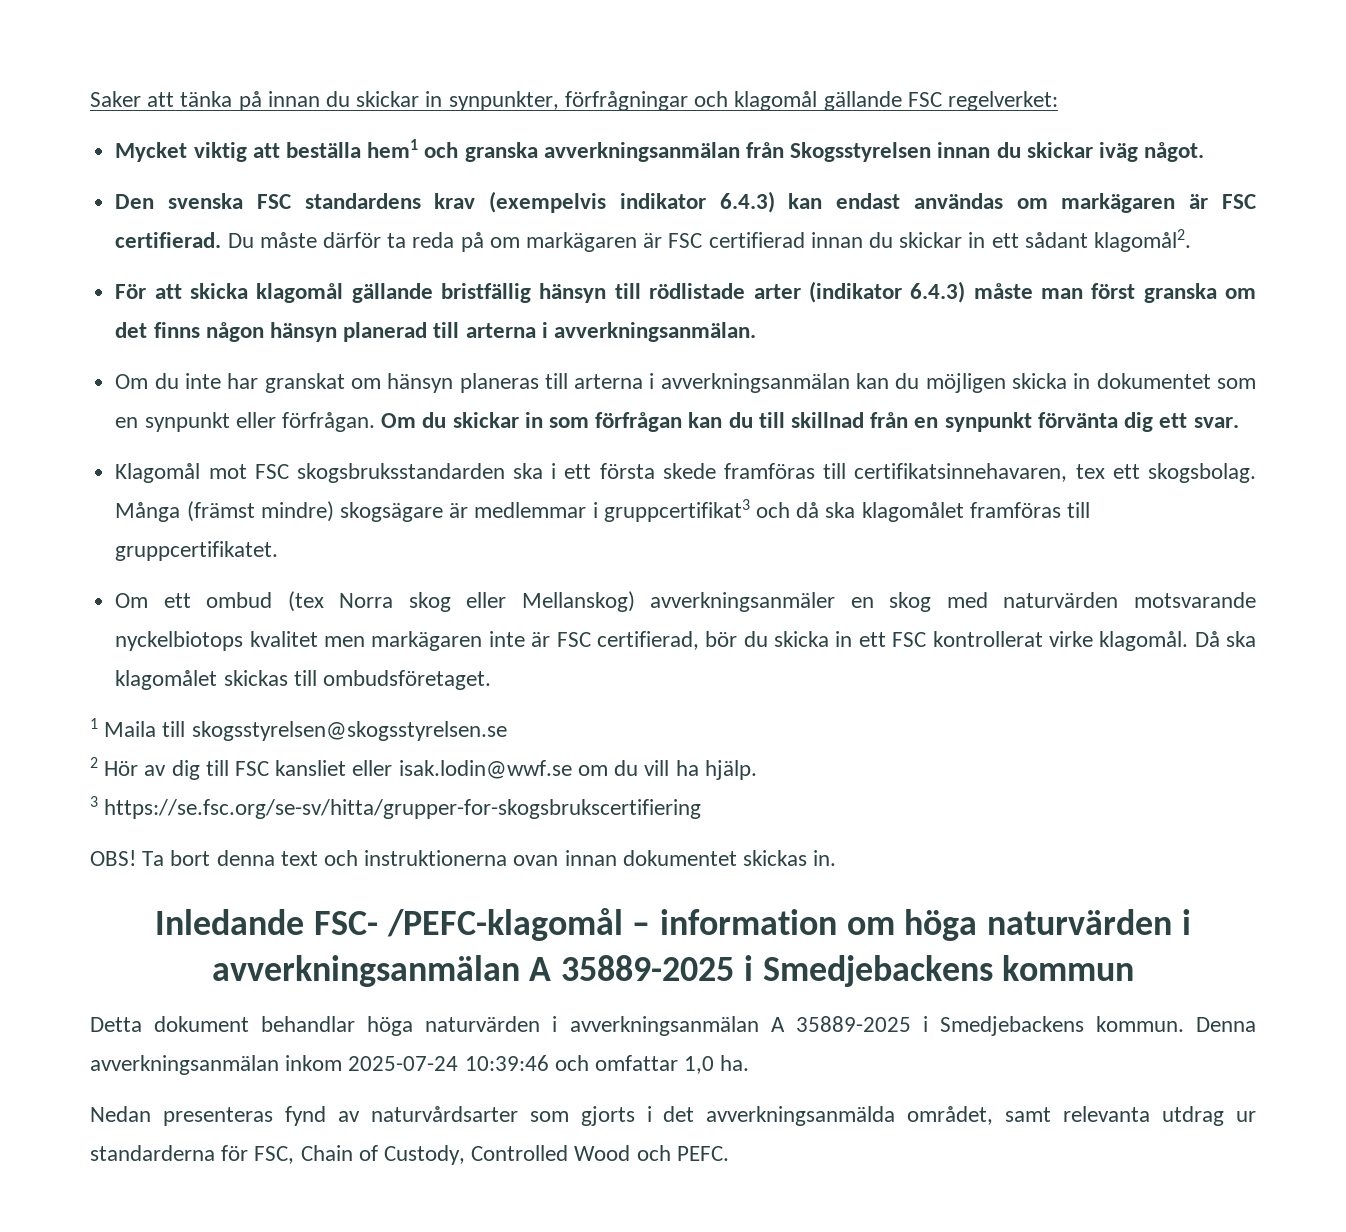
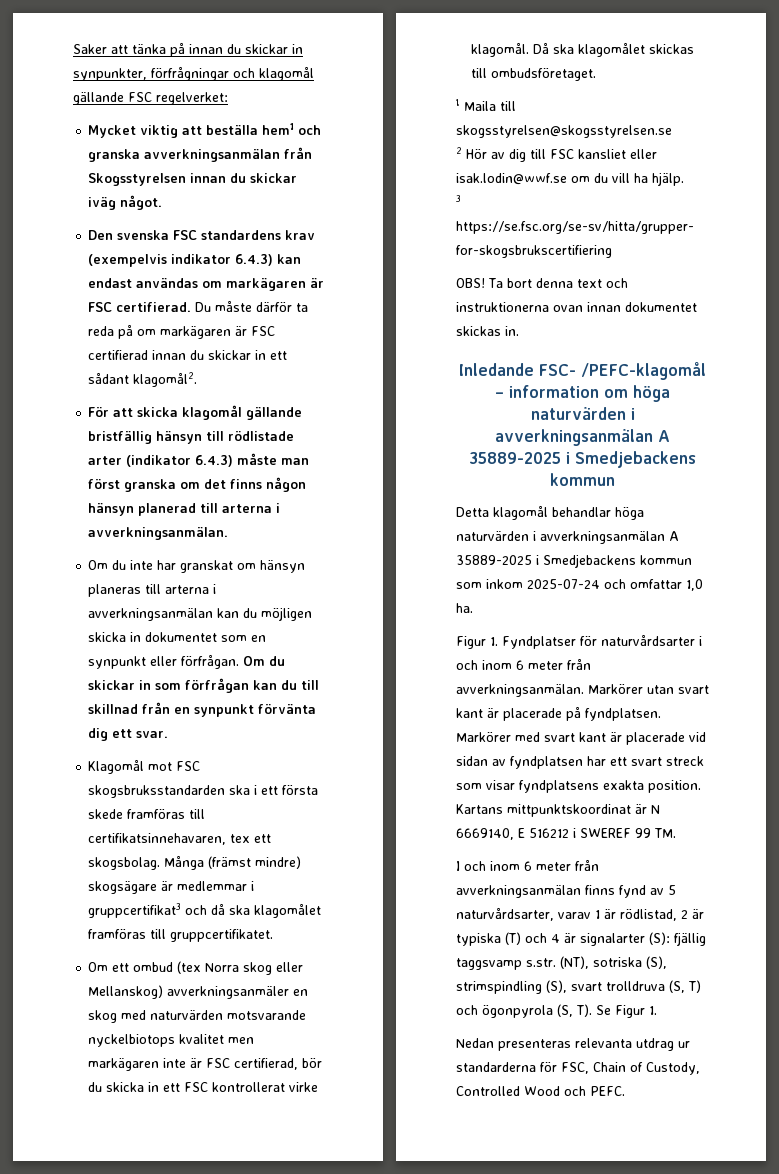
[154,1016,250,1032] dokument -> [493,505,548,520] klagomål
[1095,1016,1257,1032] [90,1055,279,1075] kommun. Denna avverkningsanmälan -> [640,555,692,565] [456,582,482,589] kommun som
[464,1055,549,1071] 10:39:46 -> (600, 584) none
[90,1106,1052,1126] Nedan presenteras fynd av naturvårdsarter som gjorts i det avverkningsanmälda området, samt -> [456,634,702,649] [456,658,591,670] [456,683,709,697] [456,706,661,721] [456,731,706,745] [456,756,704,769] [456,780,701,793] [456,804,660,817] [456,828,676,840] [456,859,599,871] [456,885,676,898] [456,907,704,921] [456,932,706,946] [456,956,667,970] [456,980,701,994] [456,1004,657,1018] [456,1038,571,1051] Figur 1. Fyndplatser för naturvårdsarter i och inom 6 meter från avverkningsanmälan. Markörer utan svart kant är placerade på fyndplatsen. Markörer med svart kant är placerade vid sidan av fyndplatsen har ett svart streck som visar fyndplatsens exakta position. Kartans mittpunktskoordinat är N 6669140, E 516212 i SWEREF 99 TM. // I och inom 6 meter från avverkningsanmälan finns fynd av 5 naturvårdsarter, varav 1 är rödlistad, 2 är typiska (T) och 4 är signalarter (S): fjällig taggsvamp s.str. (NT), sotriska (S), strimspindling (S), svart trolldruva (S, T) och ögonpyrola (S, T). Se Figur 1. // Nedan presenteras

